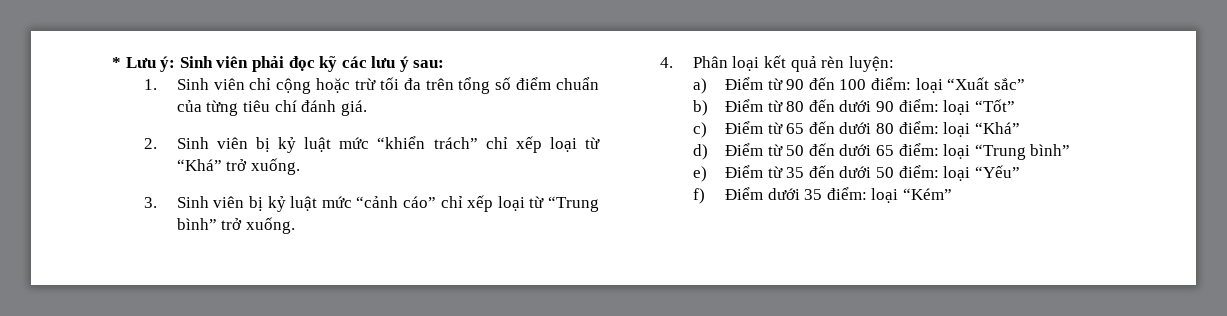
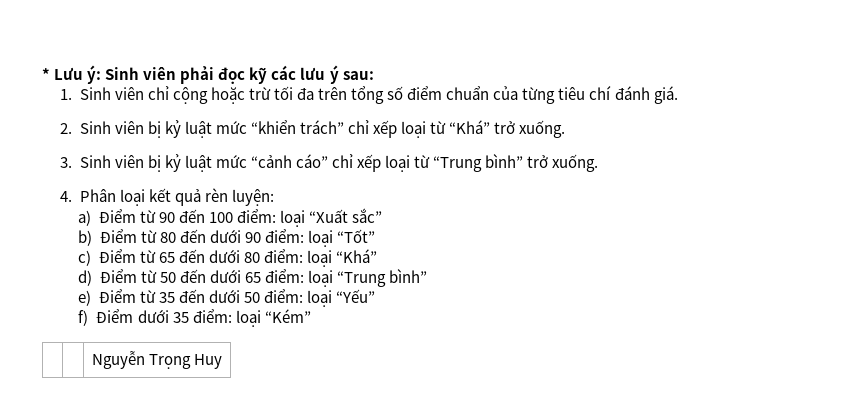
(953, 194) none -> [91,351,223,369] // | | Nguyễn Trọng Huy

